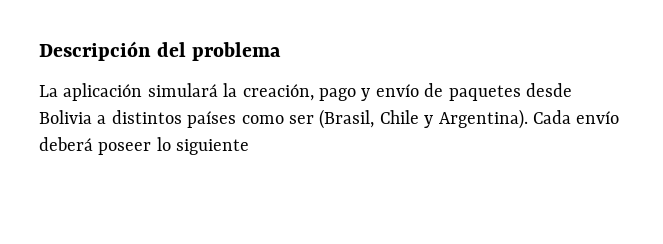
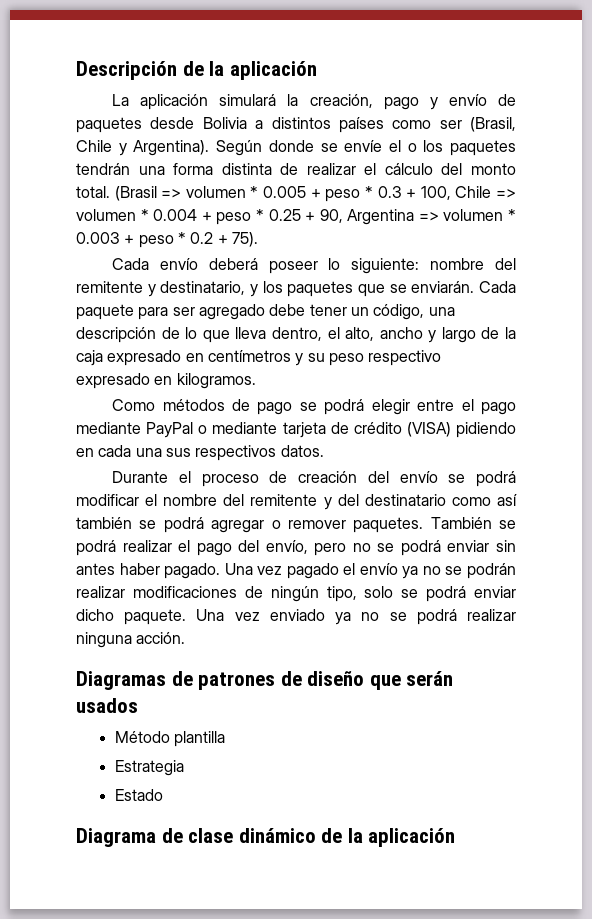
[157,42,282,61] del problema -> [182,61,317,80] de la aplicación
(528, 119) none -> [216,140,516,156] [76,163,516,175] [76,186,517,202] [76,209,516,225] [76,232,258,248] Según donde se envíe el o los paquetes tendrán una forma distinta de realizar el cálculo del monto total. (Brasil => volumen * 0.005 + peso * 0.3 + 100, Chile => volumen * 0.004 + peso * 0.25 + 90, Argentina => volumen * 0.003 + peso * 0.2 + 75). //
[176,139,250,155] siguiente -> [351,258,516,274] [76,281,516,297] [76,304,455,320] [76,327,516,343] [76,350,442,366] [76,373,256,389] [112,399,517,415] [76,422,516,438] [76,445,324,461] [112,471,516,487] [76,494,517,510] [76,517,516,533] [76,540,517,556] [76,563,517,579] [76,586,516,602] [76,609,516,625] [76,632,186,648] [76,671,454,690] [76,698,138,713] [114,731,226,747] [114,760,184,776] [114,789,163,801] [76,828,456,847] siguiente: nombre del remitente y destinatario, y los paquetes que se enviarán. Cada paquete para ser agregado debe tener un código, una descripción de lo que lleva dentro, el alto, ancho y largo de la caja expresado en centímetros y su peso respectivo expresado en kilogramos. // Como métodos de pago se podrá elegir entre el pago mediante PayPal o mediante tarjeta de crédito (VISA) pidiendo en cada una sus respectivos datos. // Durante el proceso de creación del envío se podrá modificar el nombre del remitente y del destinatario como así también se podrá agregar o remover paquetes. También se podrá realizar el pago del envío, pero no se podrá enviar sin antes haber pagado. Una vez pagado el envío ya no se podrán realizar modificaciones de ningún tipo, solo se podrá enviar dicho paquete. Una vez enviado ya no se podrá realizar ninguna acción. // Diagramas de patrones de diseño que serán usados // Método plantilla // Estrategia // Estado // Diagrama de clase dinámico de la aplicación

